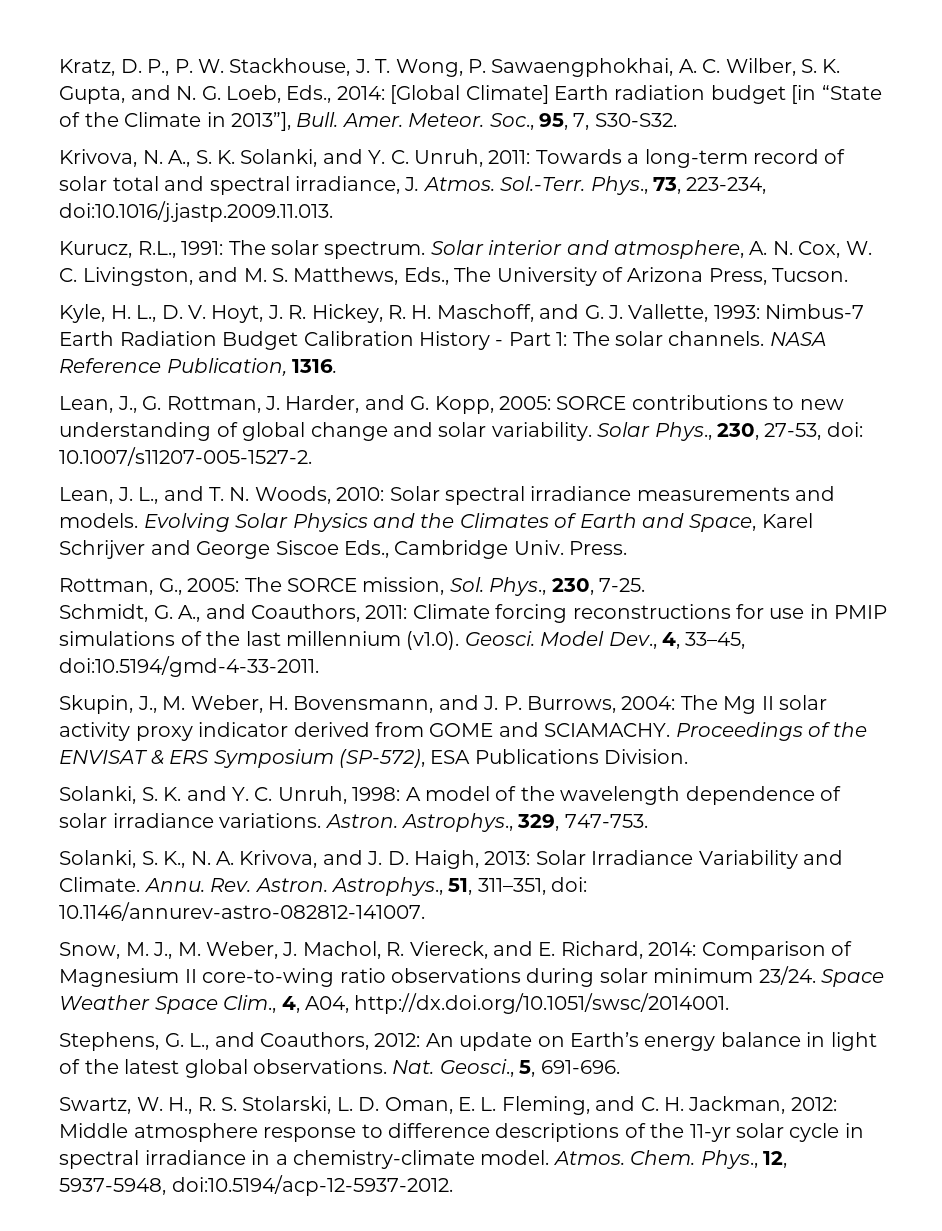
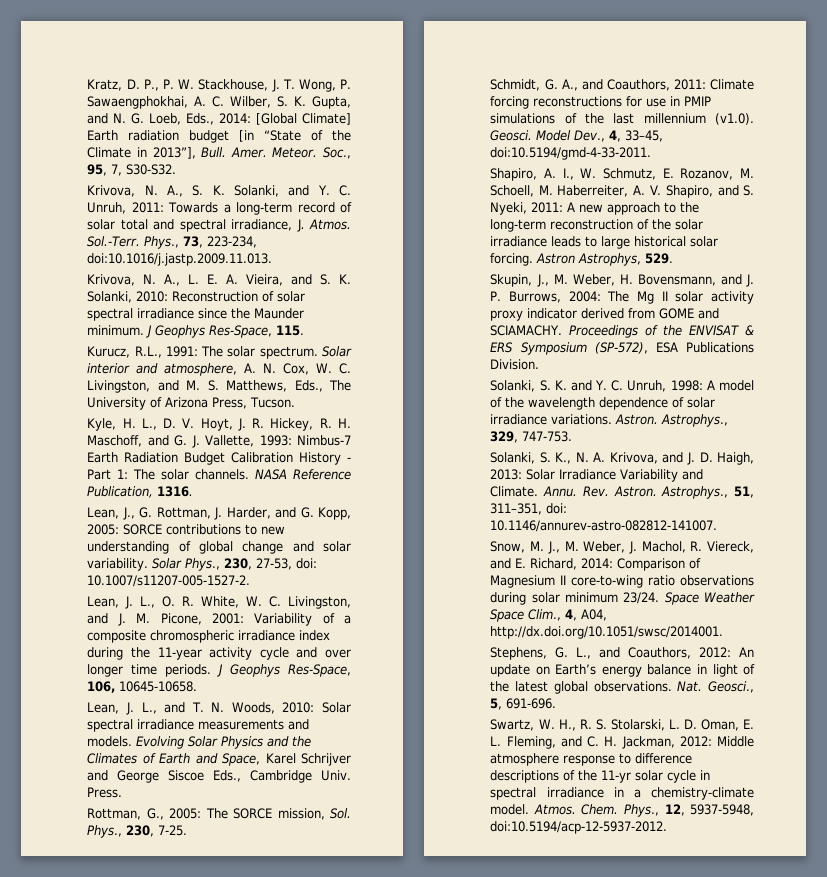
(334, 211) none -> [87,274,351,286] [87,291,306,303] [87,308,305,321] [87,325,305,338] // Krivova, N. A., L. E. A. Vieira, and S. K. Solanki, 2010: Reconstruction of solar spectral irradiance since the Maunder minimum. J Geophys Res-Space, 115.
(313, 456) none -> [87,596,351,609] [87,613,351,626] [87,630,331,643] [87,647,351,660] [87,664,351,677] [87,681,198,693] // Lean, J. L., O. R. White, W. C. Livingston, and J. M. Picone, 2001: Variability of a composite chromospheric irradiance index during the 11-year activity cycle and over longer time periods. J Geophys Res-Space, 106, 10645-10658.
(320, 666) none -> [490,168,754,181] [490,185,754,198] [490,202,700,215] [490,219,704,232] [490,236,719,249] [490,253,674,266] // Shapiro, A. I., W. Schmutz, E. Rozanov, M. Schoell, M. Haberreiter, A. V. Shapiro, and S. Nyeki, 2011: A new approach to the long-term reconstruction of the solar irradiance leads to large historical solar forcing. Astron Astrophys, 529.

